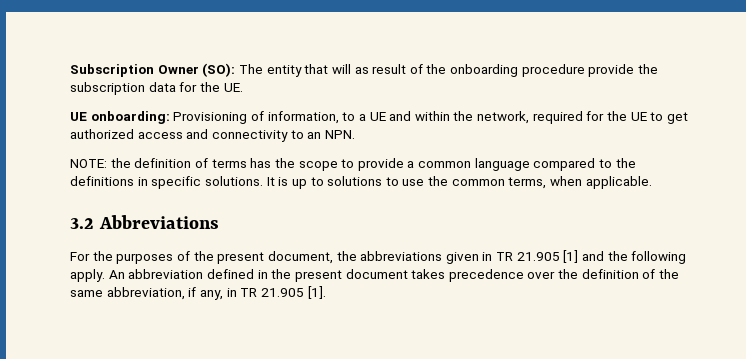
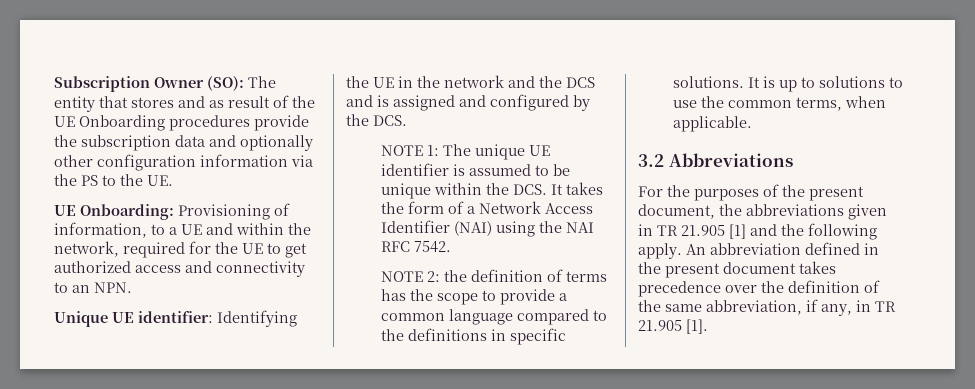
[331,64,351,74] will -> [131,96,205,108] stores and
[450,64,585,77] onboarding procedure -> [54,115,250,131] UE Onboarding procedures
[179,82,198,92] for -> [209,135,313,151] [54,154,313,171] [54,174,116,186] and optionally other configuration information via the PS to
[90,111,170,124] onboarding: -> [80,204,174,220] Onboarding:
[70,159,107,168] NOTE: -> [54,310,297,327] [346,75,595,88] [346,94,590,111] [346,114,407,126] [380,144,550,160] [380,163,570,176] [380,182,603,199] [380,201,593,214] [380,220,594,237] [380,241,451,253] [380,271,440,282] Unique UE identifier: Identifying the UE in the network and the DCS and is assigned and configured by the DCS. // NOTE 1: The unique UE identifier is assumed to be unique within the DCS. It takes the form of a Network Access Identifier (NAI) using the NAI RFC 7542. // NOTE 2:

